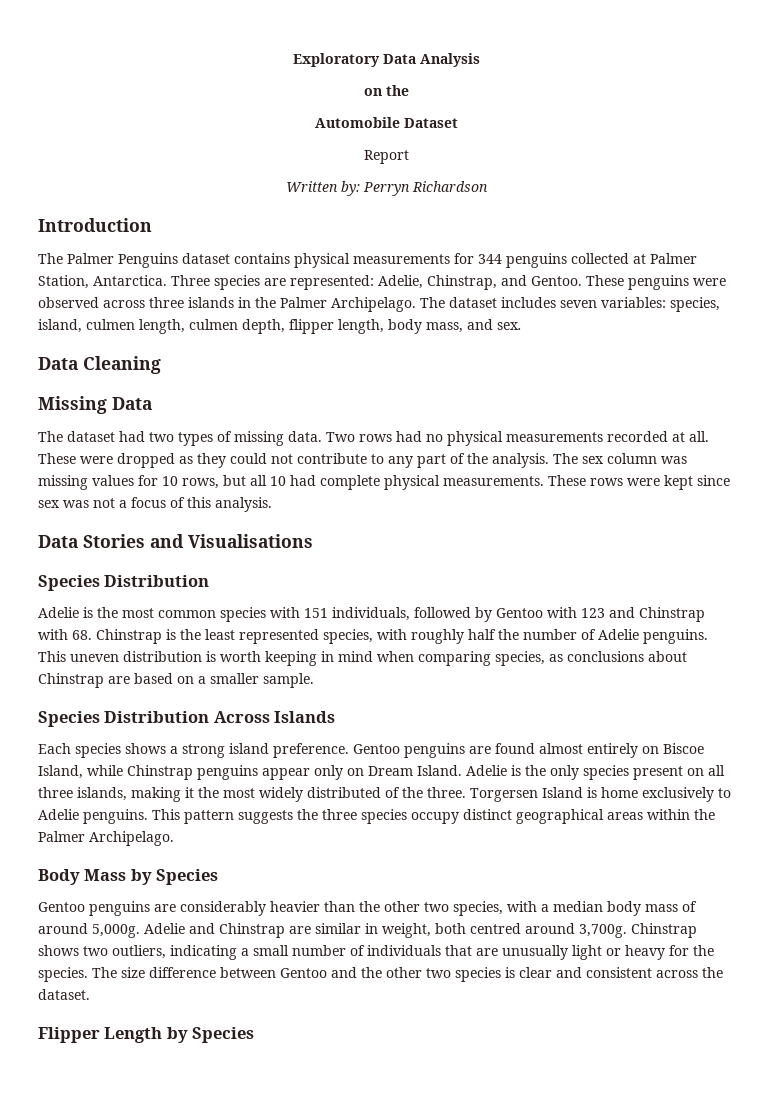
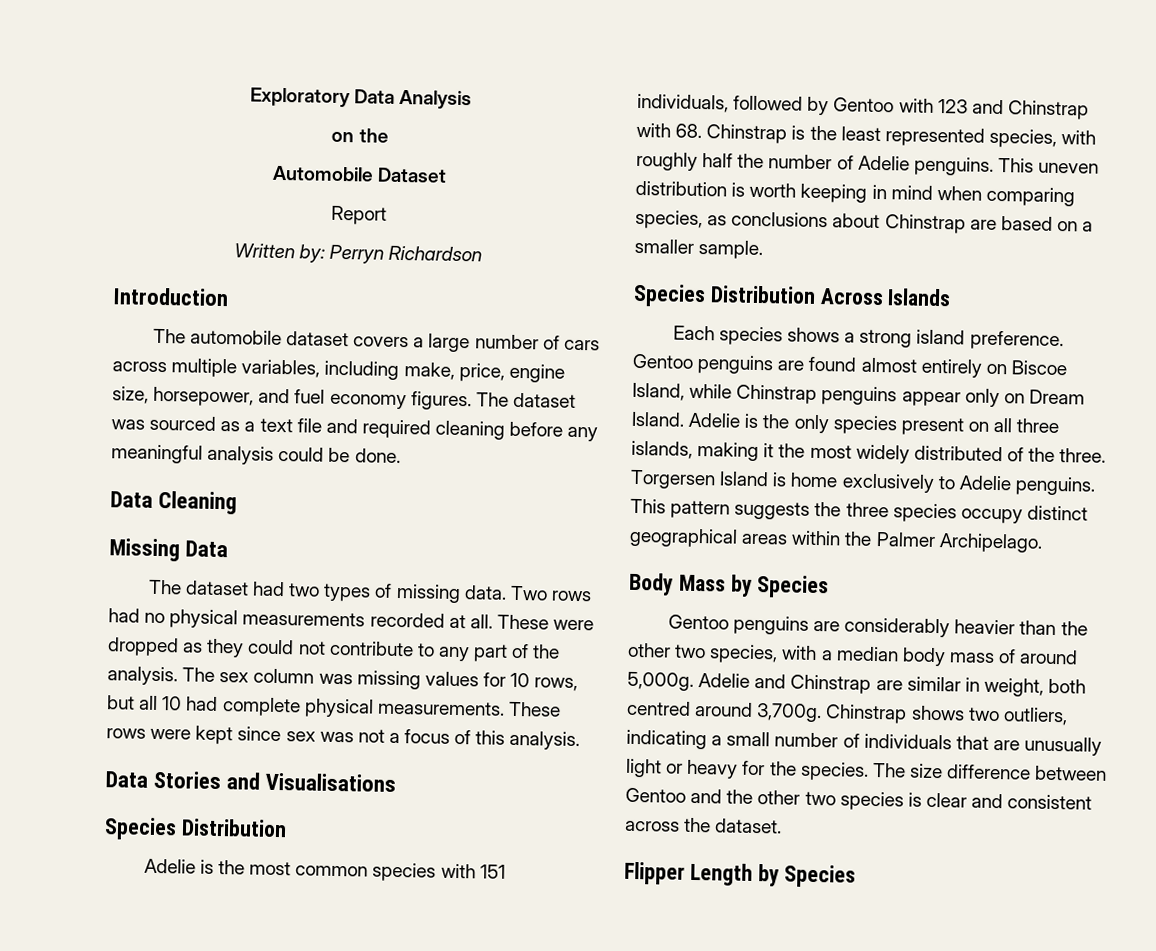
[67,253,697,268] [38,275,726,290] [38,297,720,312] [38,319,522,334] Palmer Penguins dataset contains physical measurements for 344 penguins collected at Palmer Station, Antarctica. Three species are represented: Adelie, Chinstrap, and Gentoo. These penguins were observed across three islands in the Palmer Archipelago. The dataset includes seven variables: species, island, culmen length, culmen depth, flipper length, body mass, and sex. -> [189,329,600,353] [112,358,565,383] [112,386,576,411] [111,415,599,442] [111,444,401,465] automobile dataset covers a large number of cars across multiple variables, including make, price, engine size, horsepower, and fuel economy figures. The dataset was sourced as a text file and required cleaning before any meaningful analysis could be done.

